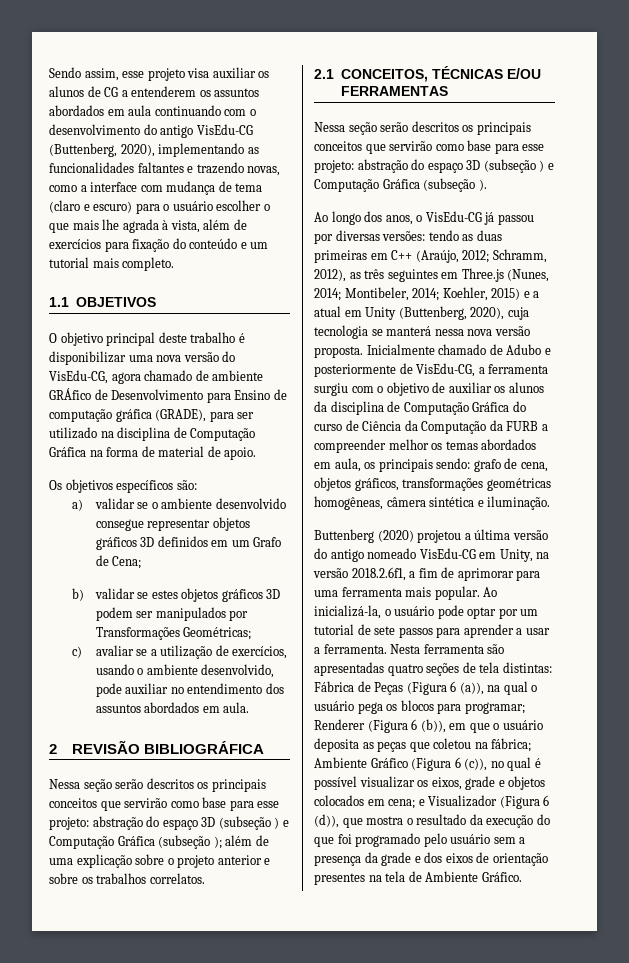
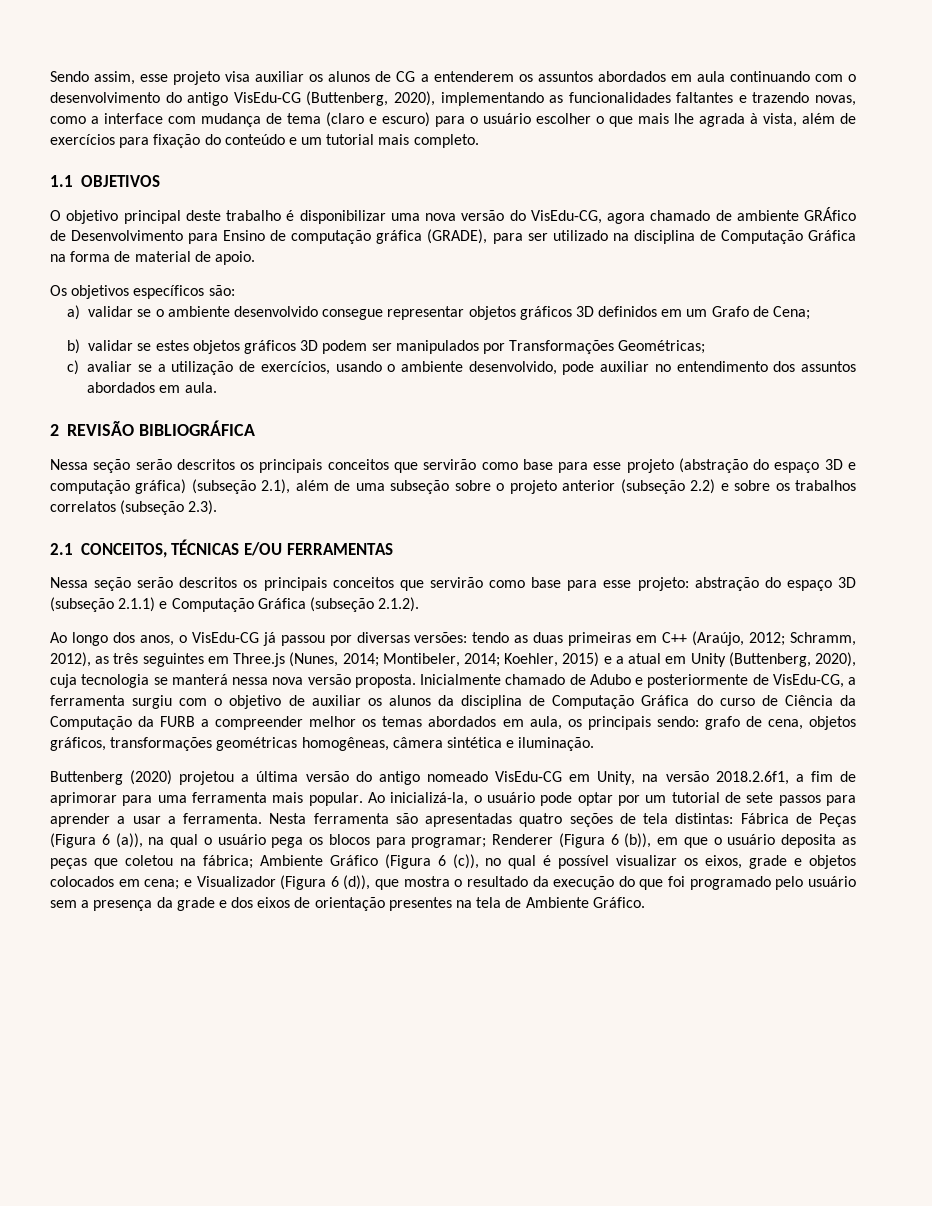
[49,816,289,830] [49,835,222,849] projeto: abstração do espaço 3D (subseção ) e Computação Gráfica (subseção ); -> [626,458,857,473] [50,479,291,494] projeto (abstração do espaço 3D e computação gráfica) (subseção 2.1),
[76,854,132,868] explicação -> [390,480,450,494] subseção
(262, 860) none -> [620,479,716,494] (subseção 2.2)
[149,873,205,884] correlatos. -> [50,500,218,515] correlatos (subseção 2.3).
[539,160,554,172] [314,178,487,192] ) e Computação Gráfica (subseção ). -> [118,597,420,612] 2.1.1) e Computação Gráfica (subseção 2.1.2).

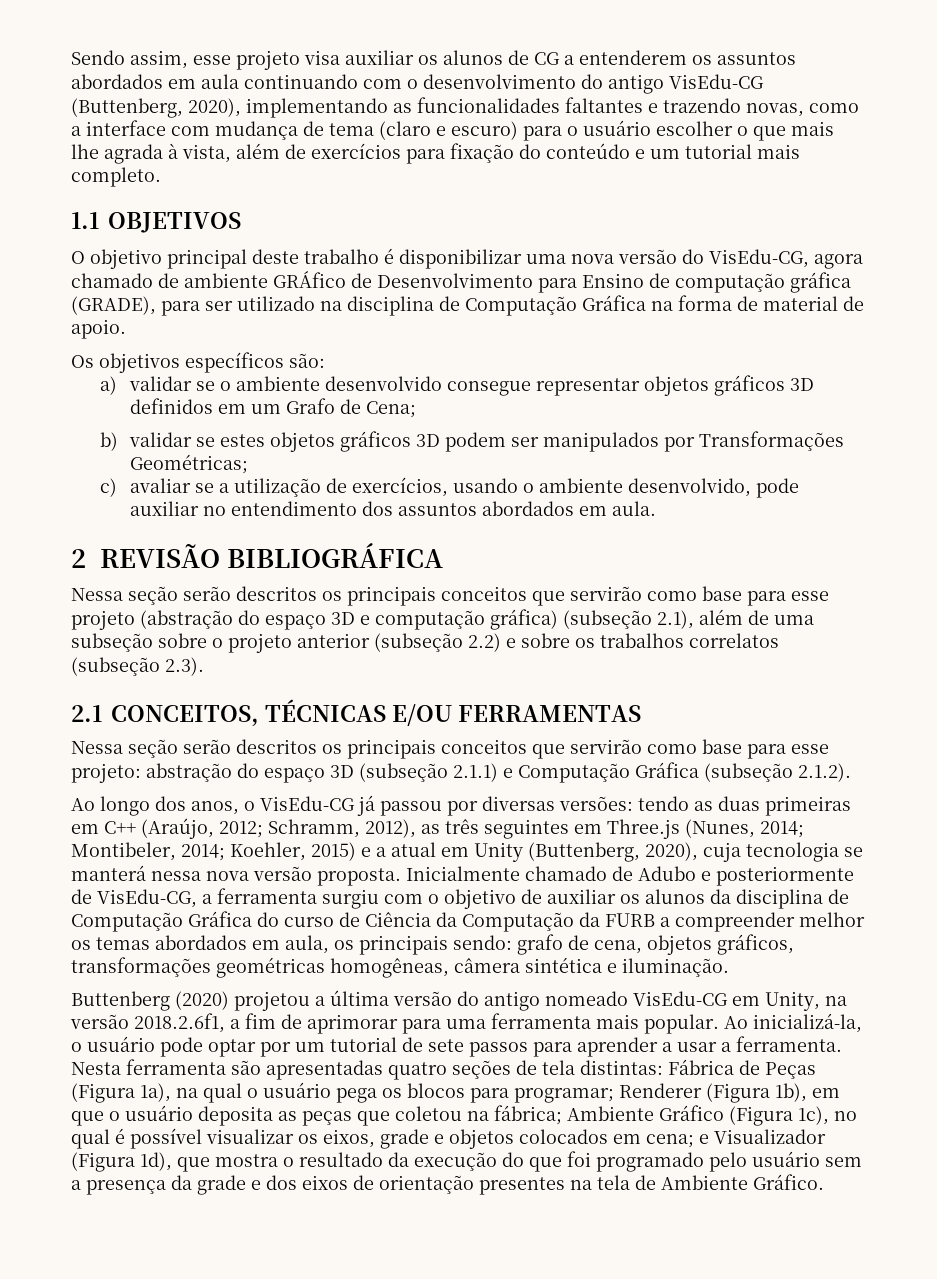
[101,833,143,848] 6 (a)), -> [140,1083,171,1102] 1a),
[610,833,652,848] 6 (b)), -> [775,1083,807,1102] 1b),
[437,854,479,869] 6 (c)), -> [798,1106,829,1125] 1c),
[330,875,371,890] 6 (d)), -> [140,1152,172,1171] 1d),

